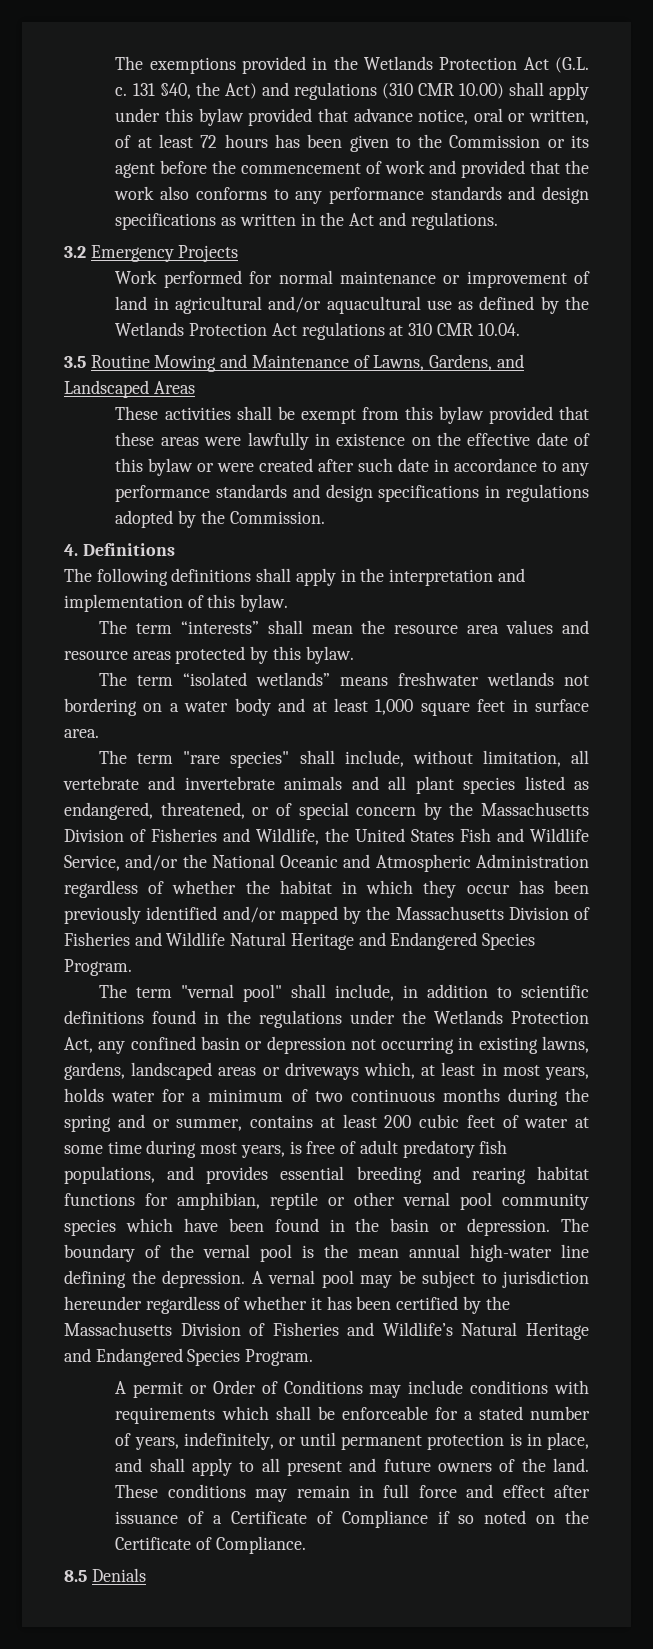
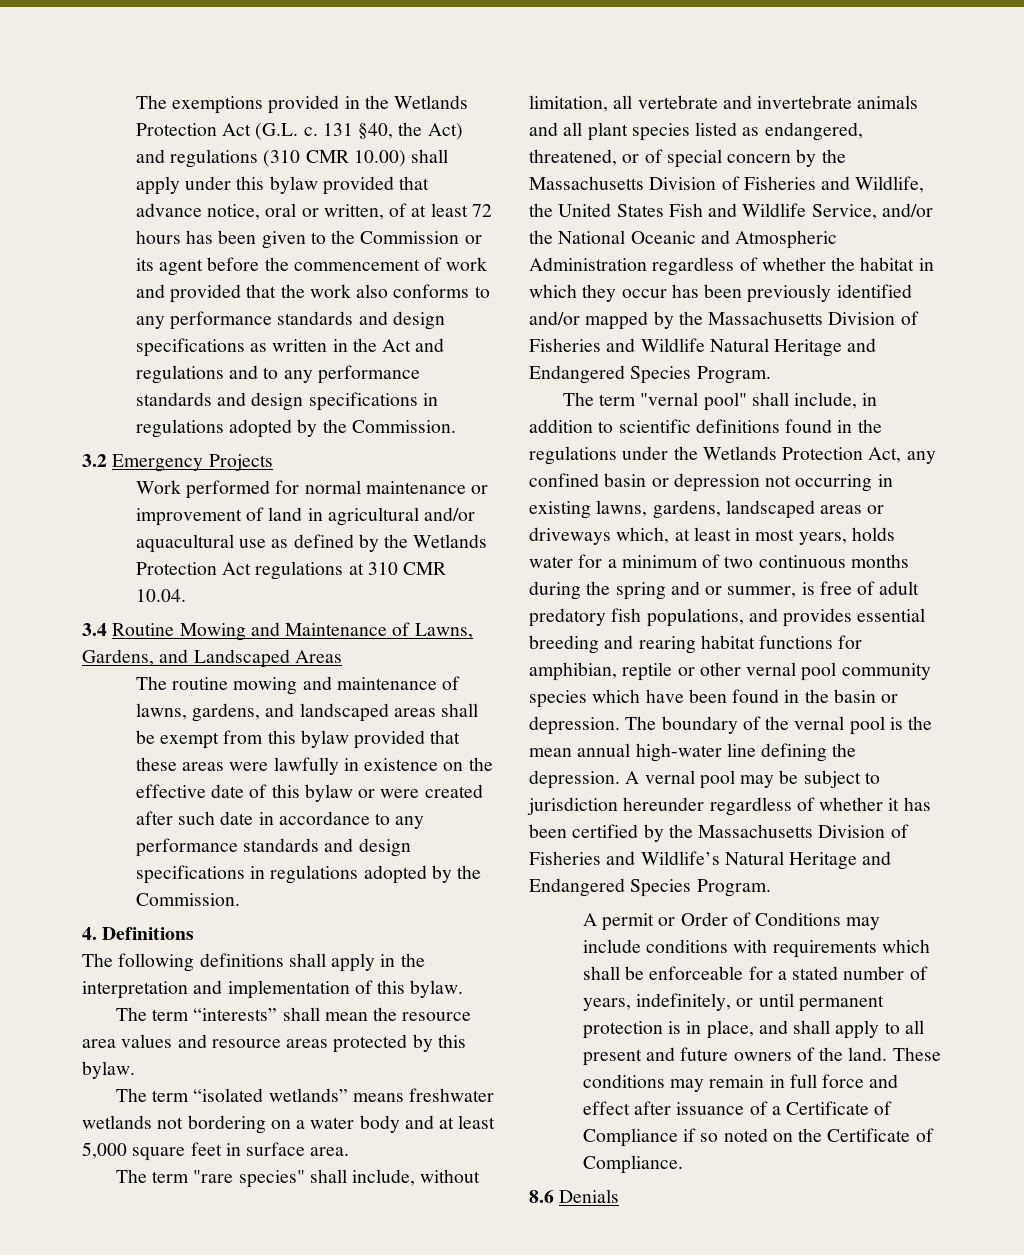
[410,212,498,230] regulations. -> [135,365,420,384] [135,392,438,411] [135,419,456,438] regulations and to any performance standards and design specifications in regulations adopted by the Commission.
[64,356,86,368] 3.5 -> [82,623,107,636] 3.4
[115,406,231,420] These activities -> [135,676,461,695] [135,703,436,722] The routine mowing and maintenance of lawns, gardens, and landscaped areas
[375,699,414,715] 1,000 -> [82,1142,127,1159] 5,000
[250,1114,589,1128] [64,1140,285,1158] contains at least 200 cubic feet of water at some time during most years, -> (797, 592) none
[64,1570,87,1582] 8.5 -> [529,1190,554,1203] 8.6

